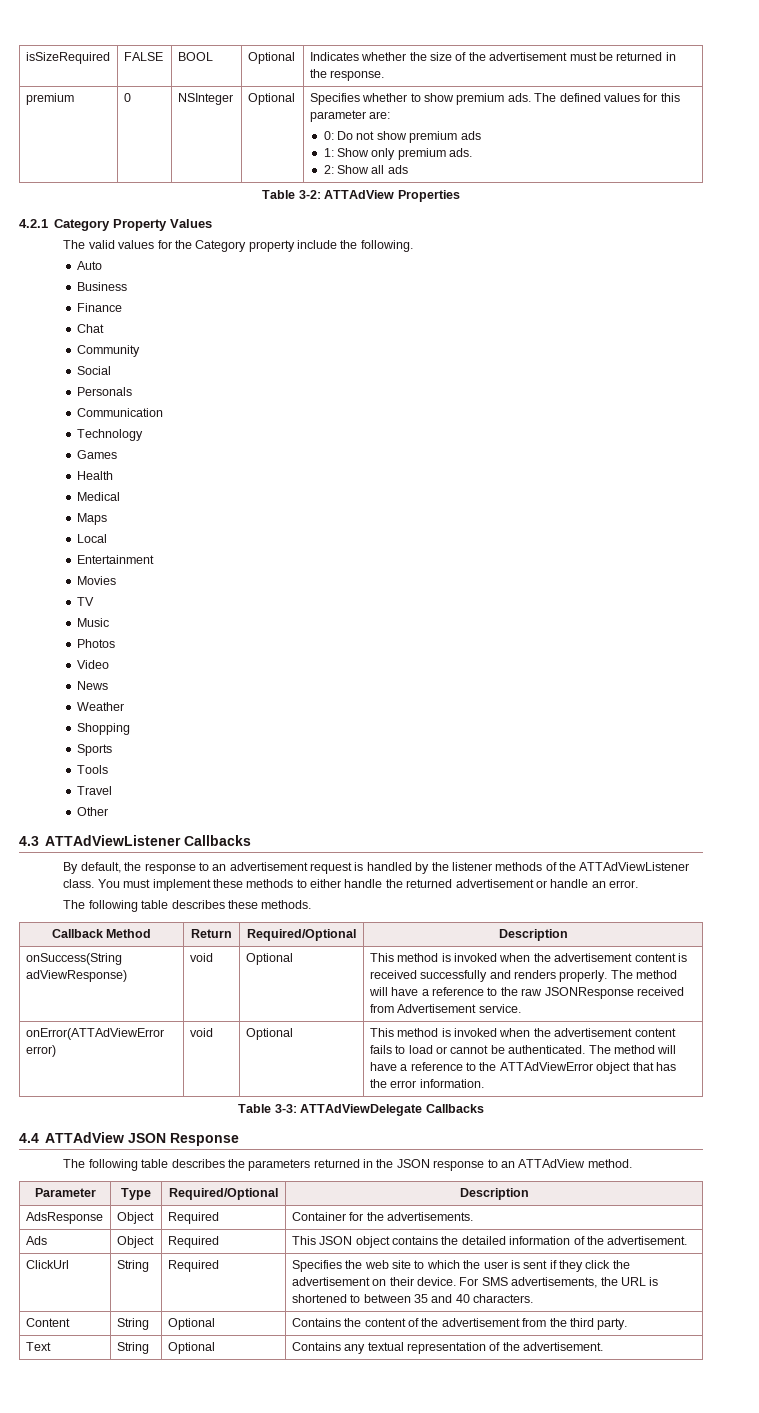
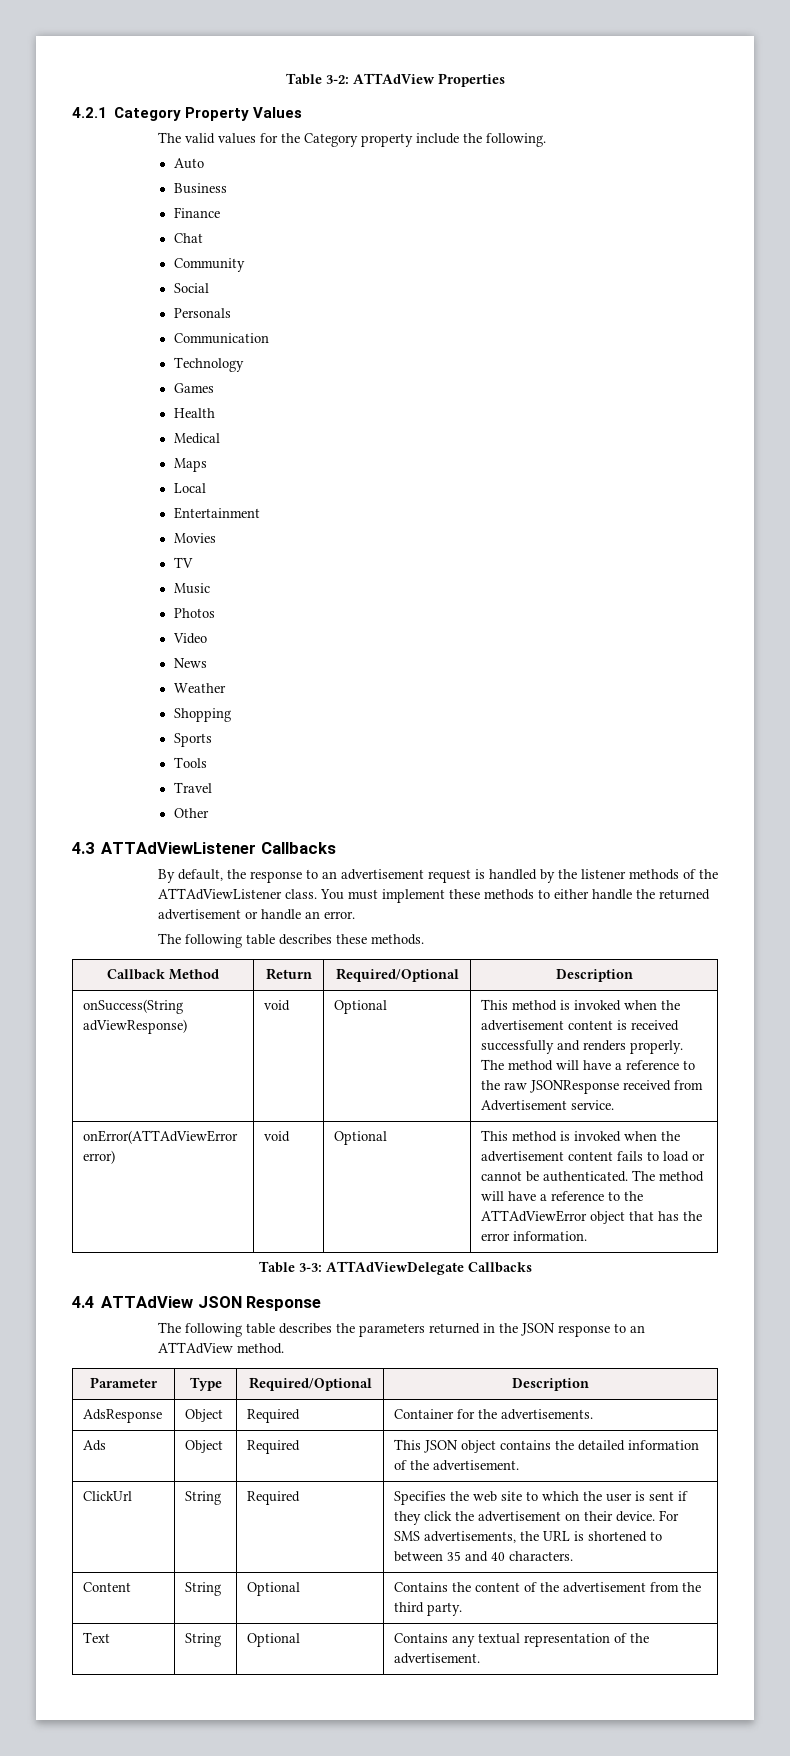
[25,52,110,64] [123,52,163,61] [177,52,213,61] [247,52,295,64] [309,52,676,61] [309,69,385,81] [25,93,74,105] [123,93,131,102] [177,93,233,105] [247,93,295,105] [309,93,680,105] [309,110,391,122] [323,131,481,143] [323,148,473,160] [323,165,408,174] isSizeRequired | FALSE | BOOL | Optional | Indicates whether the size of the advertisement must be returned in the response. // premium | 0 | NSInteger | Optional | Specifies whether to show premium ads. The defined values for this parameter are: // 0: Do not show premium ads // 1: Show only premium ads. // 2: Show all ads // -> (285, 79) none

